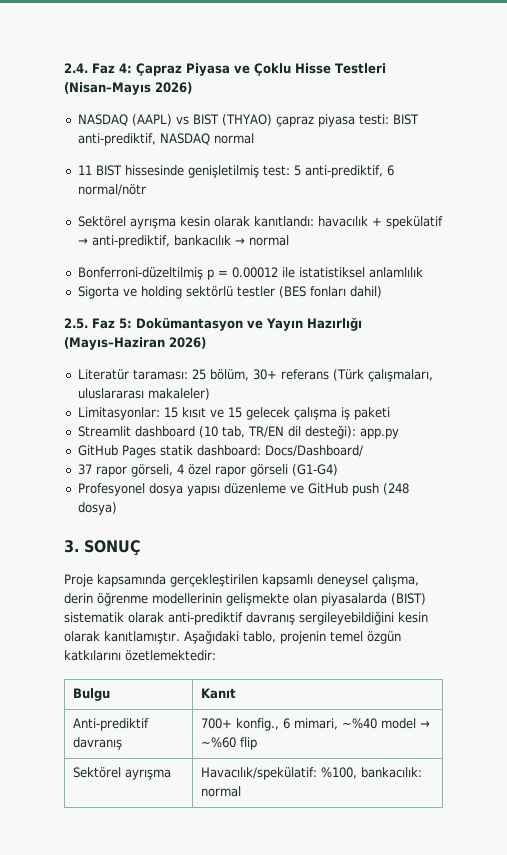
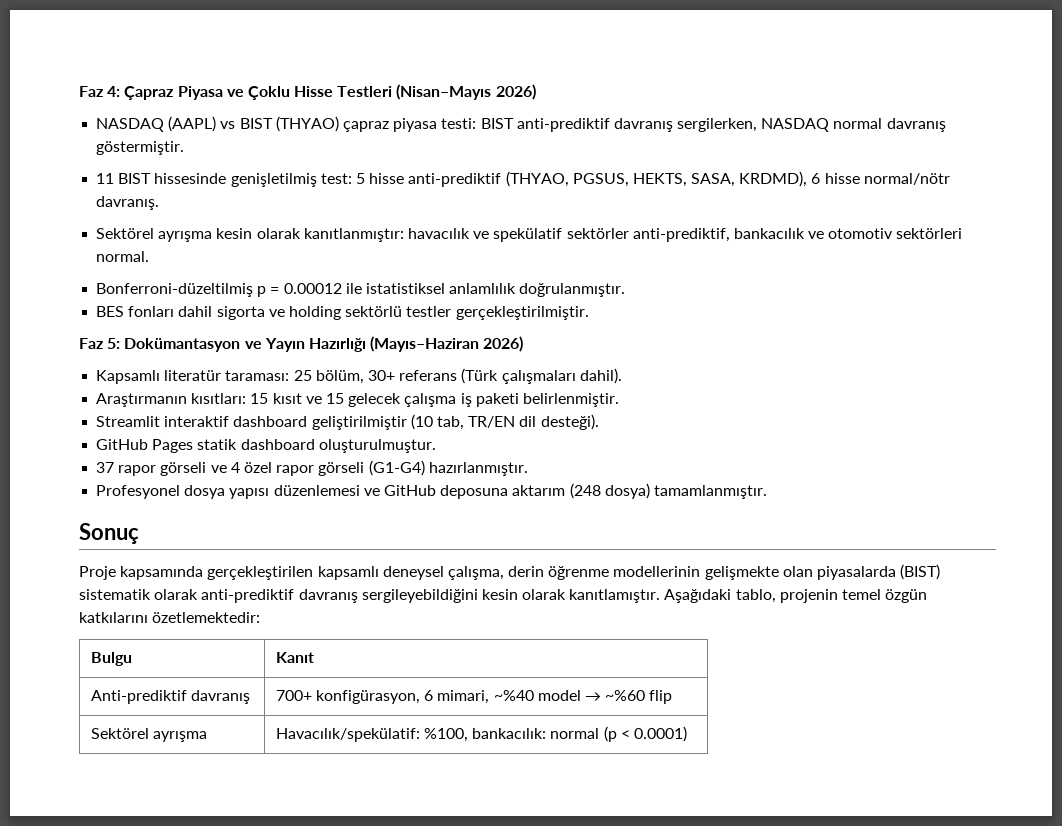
[64,63,88,73] 2.4. -> (79, 91) none
[77,133,156,146] anti-prediktif, -> [516,118,758,132] anti-prediktif davranış sergilerken,
(254, 138) none -> [886,118,946,132] [96,141,185,155] davranış göstermiştir.
[304,165,394,178] anti-prediktif, 6 -> [369,171,860,187] hisse anti-prediktif (THYAO, PGSUS, HEKTS, SASA, KRDMD), 6 hisse
(146, 190) none -> [96,196,160,210] davranış.
[253,216,443,229] [77,235,289,248] kanıtlandı: havacılık + spekülatif → anti-prediktif, bankacılık → normal -> [303,228,963,242] [96,251,150,262] kanıtlanmıştır: havacılık ve spekülatif sektörler anti-prediktif, bankacılık ve otomotiv sektörleri normal.
[77,286,382,299] [64,318,88,329] // Sigorta ve holding sektörlü testler (BES fonları dahil) // 2.5. -> [519,283,626,297] [96,306,589,320] doğrulanmıştır. // BES fonları dahil sigorta ve holding sektörlü testler gerçekleştirilmiştir. //
[77,369,129,380] Literatür -> [96,370,222,384] Kapsamlı literatür
[367,369,433,382] [77,388,210,400] [77,407,160,420] çalışmaları, uluslararası makaleler) // Limitasyonlar: -> [501,368,622,384] [96,393,247,407] çalışmaları dahil). // Araştırmanın kısıtları:
(390, 413) none -> [522,393,619,407] belirlenmiştir.
[134,426,195,437] dashboard -> [164,416,407,430] interaktif dashboard geliştirilmiştir
[304,425,399,439] desteği): app.py -> [540,414,599,430] desteği).
[196,445,363,457] dashboard: Docs/Dashboard/ -> [240,439,436,453] dashboard oluşturulmuştur.
[130,464,173,477] görseli, -> [160,462,227,476] görseli ve
(338, 470) none -> [428,462,528,476] hazırlanmıştır.
[223,483,286,494] düzenleme -> [273,485,360,496] düzenlemesi
[351,483,379,496] push -> [440,485,566,499] deposuna aktarım
[64,540,141,556] // 3. SONUÇ -> [653,485,767,499] [79,523,139,544] tamamlanmıştır. // Sonuç
[235,718,279,731] konfig., -> [315,690,420,704] konfigürasyon,
(241, 791) none -> [603,726,687,742] (p < 0.0001)

